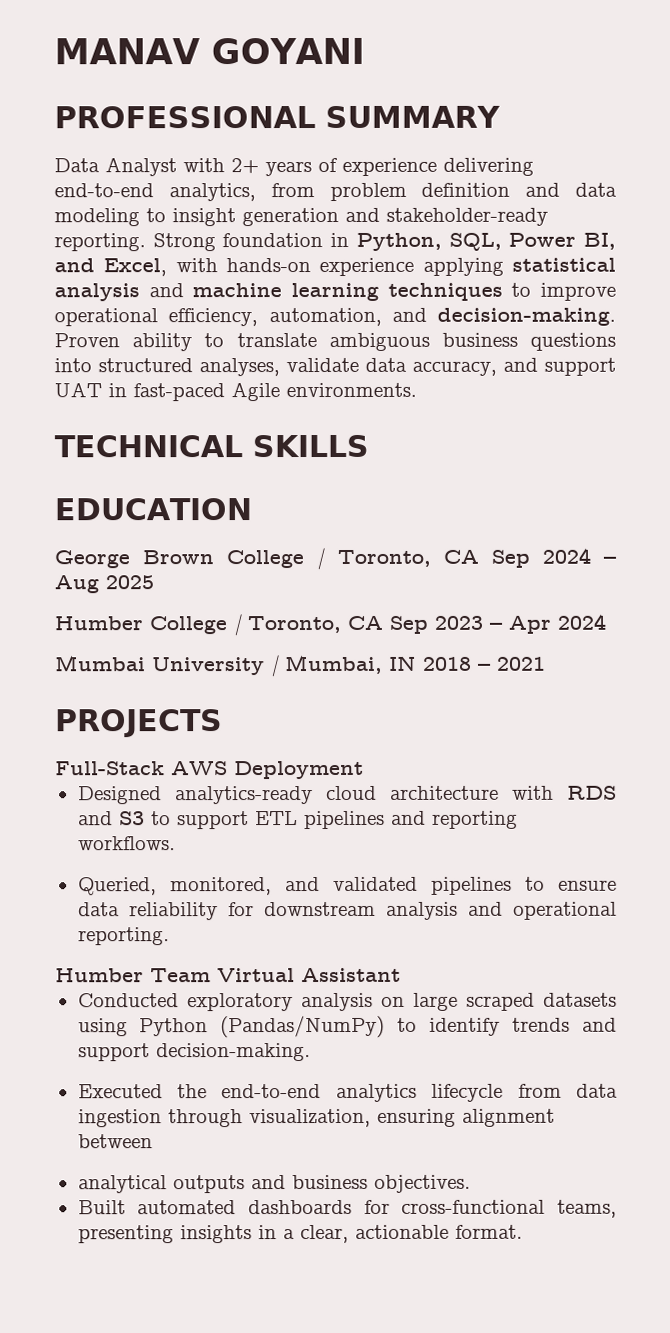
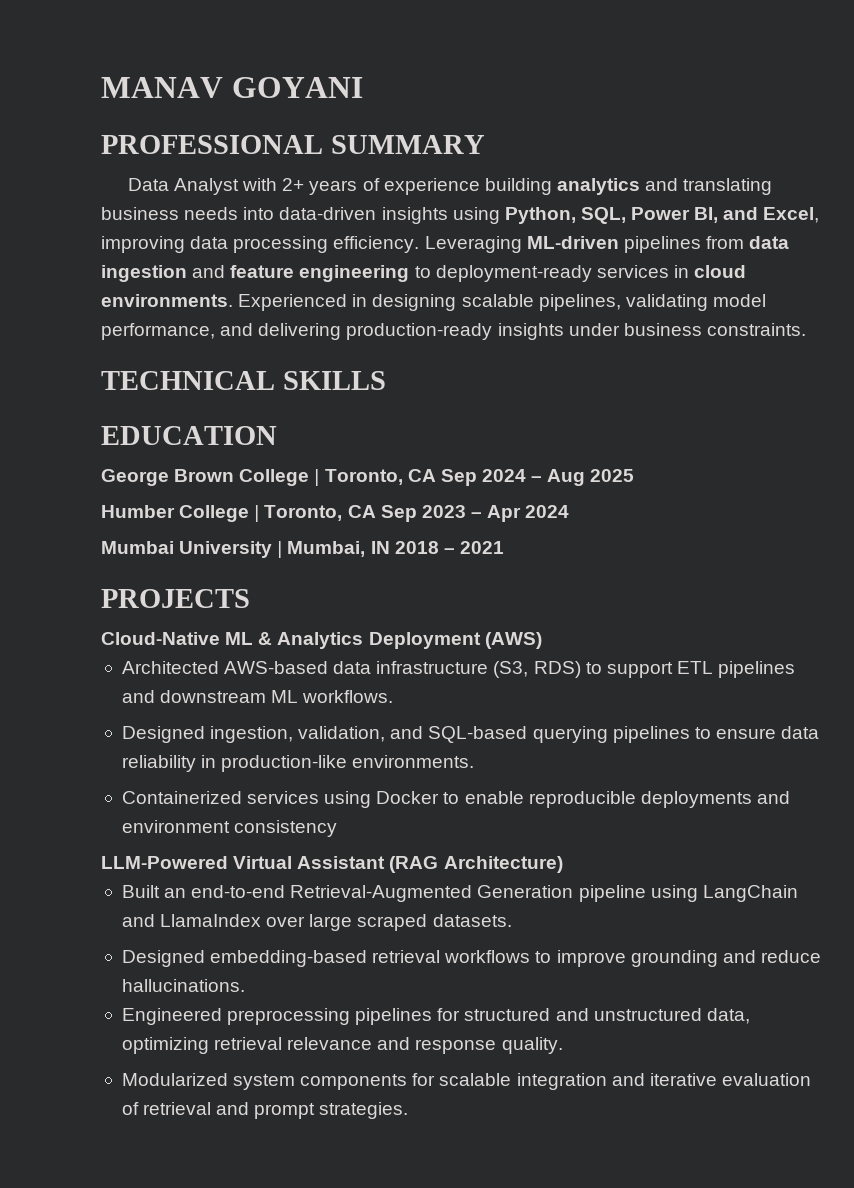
[443,157,534,176] [54,182,617,202] [54,207,548,227] [54,232,350,252] delivering end-to-end analytics, from problem definition and data modeling to insight generation and stakeholder-ready reporting. Strong foundation in -> [484,178,773,195] [101,207,500,224] building analytics and translating business needs into data-driven insights using
[175,257,616,277] [54,282,616,302] [54,307,616,327] [54,332,616,352] [54,357,616,377] [54,382,417,402] with hands-on experience applying statistical analysis and machine learning techniques to improve operational efficiency, automation, and decision-making. Proven ability to translate ambiguous business questions into structured analyses, validate data accuracy, and support UAT in fast-paced Agile environments. -> [101,236,790,253] [101,265,747,282] [101,294,766,311] [101,323,806,340] improving data processing efficiency. Leveraging ML-driven pipelines from data ingestion and feature engineering to deployment-ready services in cloud environments. Experienced in designing scalable pipelines, validating model performance, and delivering production-ready insights under business constraints.
[55,760,364,780] [77,785,618,805] [77,811,145,826] Full-Stack AWS Deployment // Designed analytics-ready cloud architecture with RDS and S3 -> [101,632,542,649] [121,661,581,678] Cloud-Native ML & Analytics Deployment (AWS) // Architected AWS-based data infrastructure (S3, RDS)
[431,810,518,829] reporting -> [160,690,299,703] downstream ML
[77,876,418,896] Queried, monitored, and validated -> [121,726,608,743] Designed ingestion, validation, and SQL-based querying
[227,901,617,920] [77,927,170,946] [55,967,401,983] [77,992,617,1012] [77,1015,617,1039] [77,1043,311,1062] [77,1083,619,1102] [77,1108,555,1128] [77,1134,153,1149] [77,1174,471,1194] [77,1199,617,1218] [77,1224,523,1244] for downstream analysis and operational reporting. // Humber Team Virtual Assistant // Conducted exploratory analysis on large scraped datasets using Python (Pandas/NumPy) to identify trends and support decision-making. // Executed the end-to-end analytics lifecycle from data ingestion through visualization, ensuring alignment between // analytical outputs and business objectives. // Built automated dashboards for cross-functional teams, presenting insights in a clear, actionable format. -> [201,755,475,772] [121,791,790,808] [121,820,338,837] [101,856,563,873] [121,885,798,902] [121,914,512,931] [121,950,821,967] [121,979,245,992] [121,1008,750,1025] [121,1037,563,1054] [121,1073,811,1090] [121,1102,409,1119] in production-like environments. // Containerized services using Docker to enable reproducible deployments and environment consistency // LLM-Powered Virtual Assistant (RAG Architecture) // Built an end-to-end Retrieval-Augmented Generation pipeline using LangChain and LlamaIndex over large scraped datasets. // Designed embedding-based retrieval workflows to improve grounding and reduce hallucinations. // Engineered preprocessing pipelines for structured and unstructured data, optimizing retrieval relevance and response quality. // Modularized system components for scalable integration and iterative evaluation of retrieval and prompt strategies.

